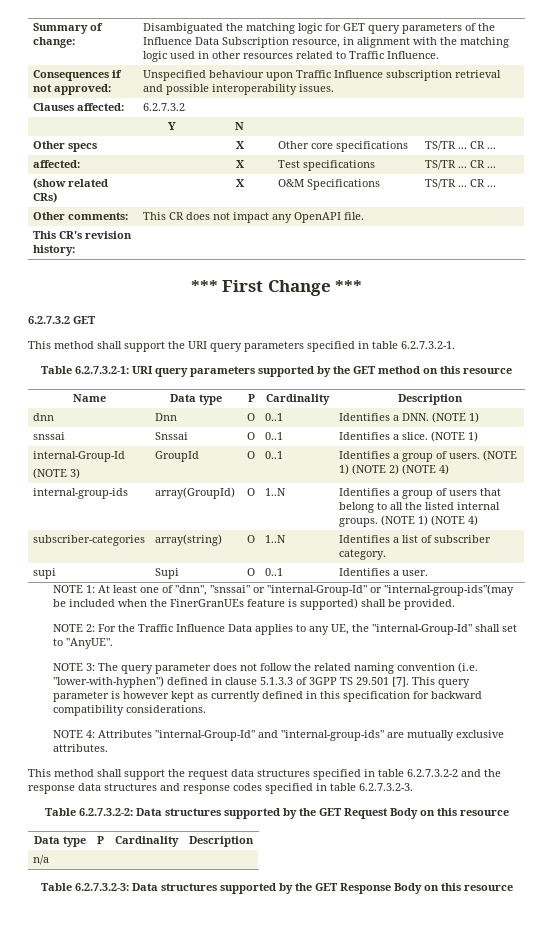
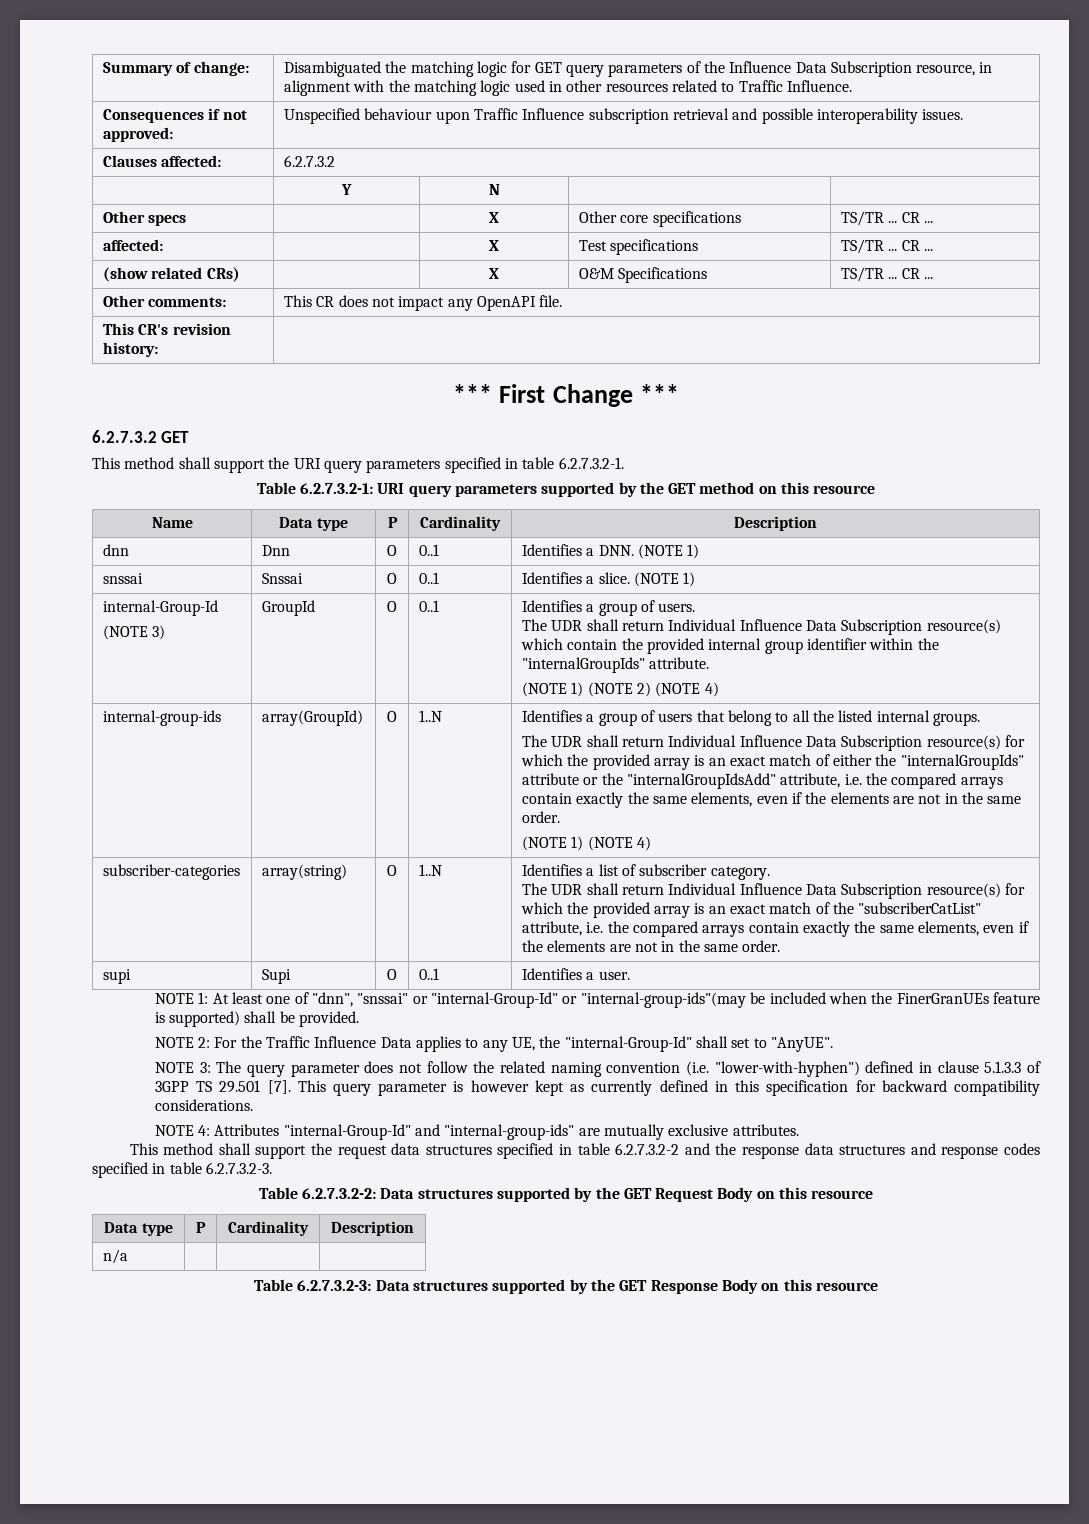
(480, 456) none -> [521,619,1001,635] [520,638,939,654] [521,657,710,673] // The UDR shall return Individual Influence Data Subscription resource(s) which contain the provided internal group identifier within the "internalGroupIds" attribute. //
(378, 522) none -> [521,735,1025,751] [520,754,1024,770] [521,773,1003,789] [521,792,1022,808] [521,811,560,823] // The UDR shall return Individual Influence Data Subscription resource(s) for which the provided array is an exact match of either the "internalGroupIds" attribute or the "internalGroupIdsAdd" attribute, i.e. the compared arrays contain exactly the same elements, even if the elements are not in the same order. //
(386, 554) none -> [521,883,1025,899] [520,902,982,918] [521,921,1029,937] [521,940,781,952] // The UDR shall return Individual Influence Data Subscription resource(s) for which the provided array is an exact match of the "subscriberCatList" attribute, i.e. the compared arrays contain exactly the same elements, even if the elements are not in the same order.

